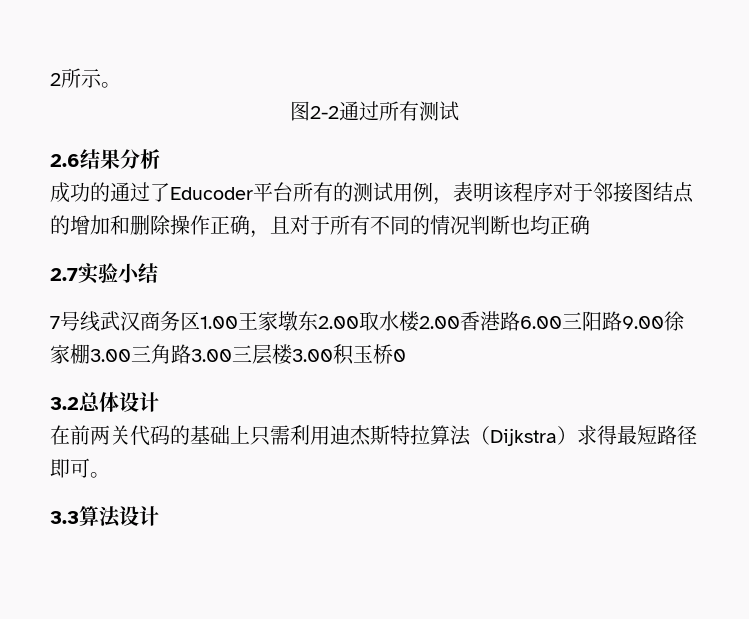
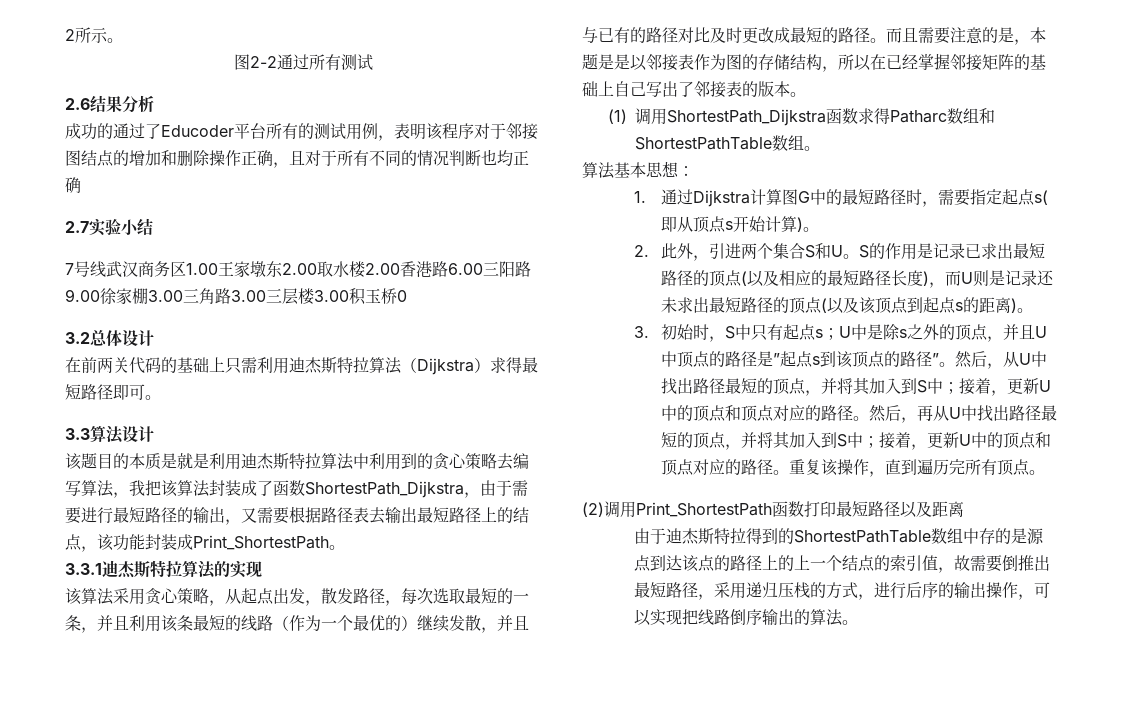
(159, 516) none -> [65,453,529,470] [65,480,528,498] [65,506,529,525] [65,534,345,552] [65,560,262,579] [65,588,529,606] [65,615,529,633] [582,27,1046,45] [582,53,1046,72] [582,81,806,98] [608,108,996,126] [635,135,821,151] [582,161,694,179] [634,189,1048,207] [660,216,819,233] [634,243,1045,261] [660,270,1054,288] [660,297,1033,314] [634,324,1047,342] [660,351,1047,369] [660,378,1051,396] [660,405,1057,423] [660,432,1051,450] [660,459,1045,477] [582,501,964,518] [634,528,1045,545] [634,554,1051,573] [634,582,1051,600] [634,609,859,626] // 该题目的本质是就是利用迪杰斯特拉算法中利用到的贪心策略去编写算法，我把该算法封装成了函数ShortestPath_Dijkstra，由于需要进行最短路径的输出，又需要根据路径表去输出最短路径上的结点，该功能封装成Print_ShortestPath。 // 3.3.1迪杰斯特拉算法的实现 // 该算法采用贪心策略，从起点出发，散发路径，每次选取最短的一条，并且利用该条最短的线路（作为一个最优的）继续发散，并且与已有的路径对比及时更改成最短的路径。而且需要注意的是，本题是是以邻接表作为图的存储结构，所以在已经掌握邻接矩阵的基础上自己写出了邻接表的版本。 // (1)调用ShortestPath_Dijkstra函数求得Patharc数组和ShortestPathTable数组。 // 算法基本思想： // 1.通过Dijkstra计算图G中的最短路径时，需要指定起点s(即从顶点s开始计算)。 // 2.此外，引进两个集合S和U。S的作用是记录已求出最短路径的顶点(以及相应的最短路径长度)，而U则是记录还未求出最短路径的顶点(以及该顶点到起点s的距离)。 // 3.初始时，S中只有起点s；U中是除s之外的顶点，并且U中顶点的路径是”起点s到该顶点的路径”。然后，从U中找出路径最短的顶点，并将其加入到S中；接着，更新U中的顶点和顶点对应的路径。然后，再从U中找出路径最短的顶点，并将其加入到S中；接着，更新U中的顶点和顶点对应的路径。重复该操作，直到遍历完所有顶点。 // (2)调用Print_ShortestPath函数打印最短路径以及距离 // 由于迪杰斯特拉得到的ShortestPathTable数组中存的是源点到达该点的路径上的上一个结点的索引值，故需要倒推出最短路径，采用递归压栈的方式，进行后序的输出操作，可以实现把线路倒序输出的算法。

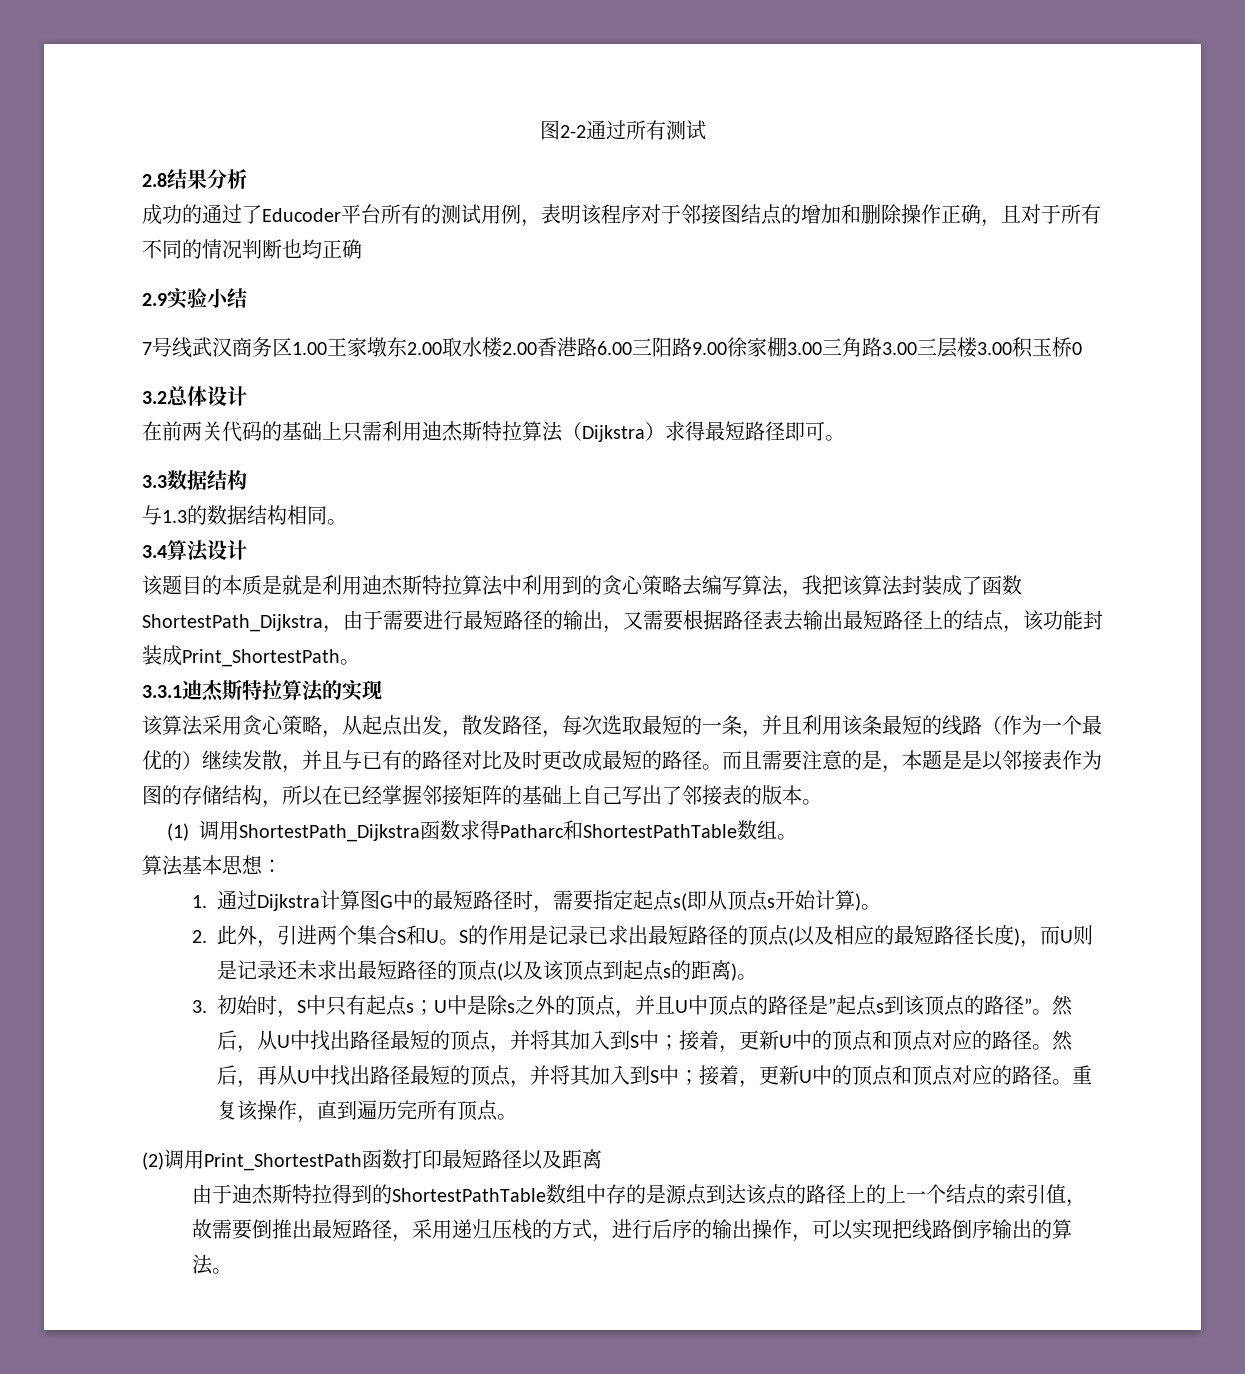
[65,27,123,43] 2所示。 // -> (539, 130) none
[65,98,90,110] 2.6 -> [142,173,167,187] 2.8
[65,221,89,233] 2.7 -> [142,293,167,306] 2.9
(90, 434) none -> [167,470,247,490] [142,505,347,525] [142,545,167,558] 数据结构 // 与1.3的数据结构相同。 // 3.4
[947,108,980,124] 数组 -> (564, 831) none

